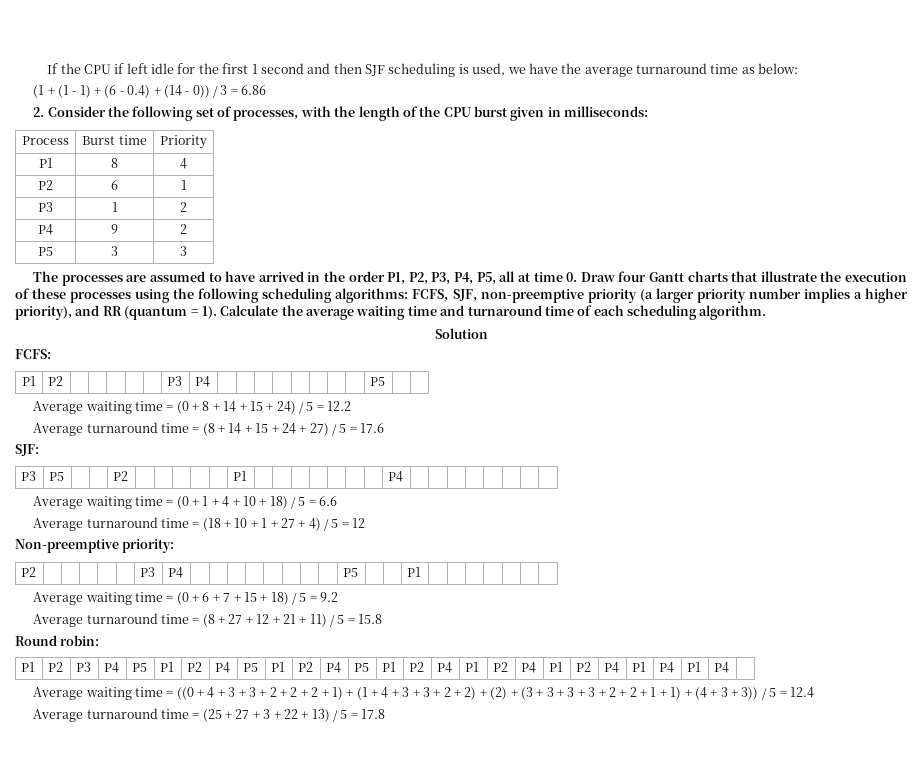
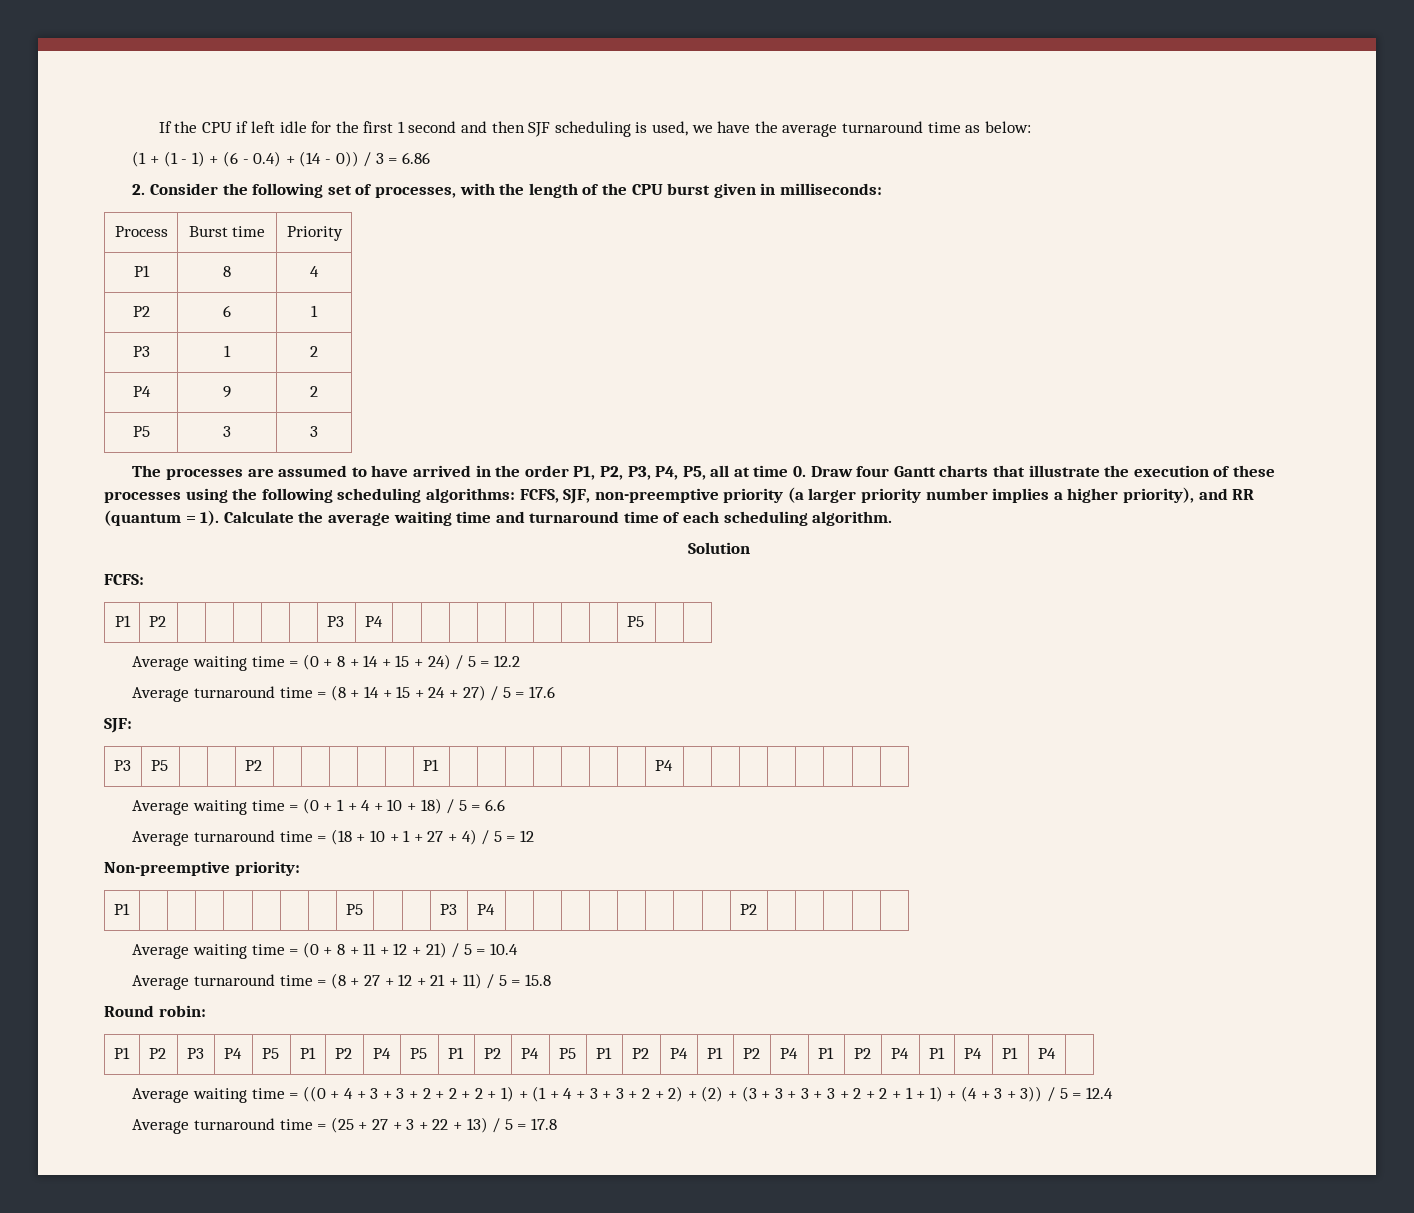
[21,567,37,577] [140,567,156,577] [168,567,184,578] [343,568,359,577] [407,567,422,577] [33,592,339,605] P2 | | | | | | P3 | P4 | | | | | | | | | P5 | | | P1 | | | | | | | // Average waiting time = (0 + 6 + 7 + 15 + 18) / 5 = 9.2 -> [113,903,130,915] [345,904,363,915] [439,904,457,915] [476,904,495,915] [739,904,757,915] [132,942,518,959] P1 | | | | | | | | P5 | | | P3 | P4 | | | | | | | | | P2 | | | | | // Average waiting time = (0 + 8 + 11 + 12 + 21) / 5 = 10.4

